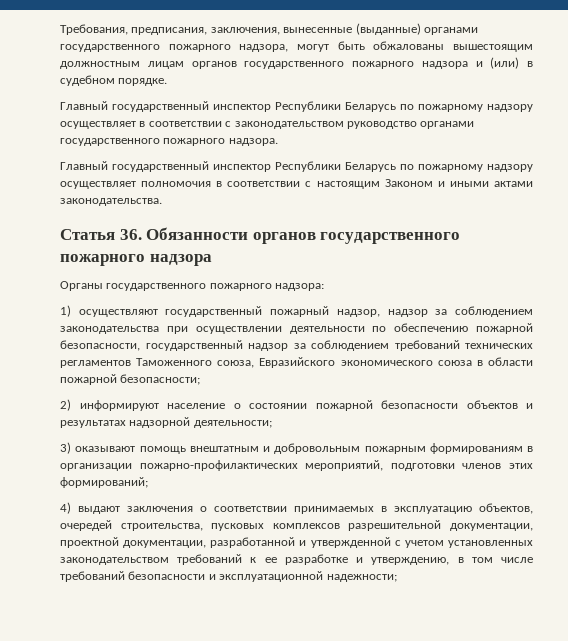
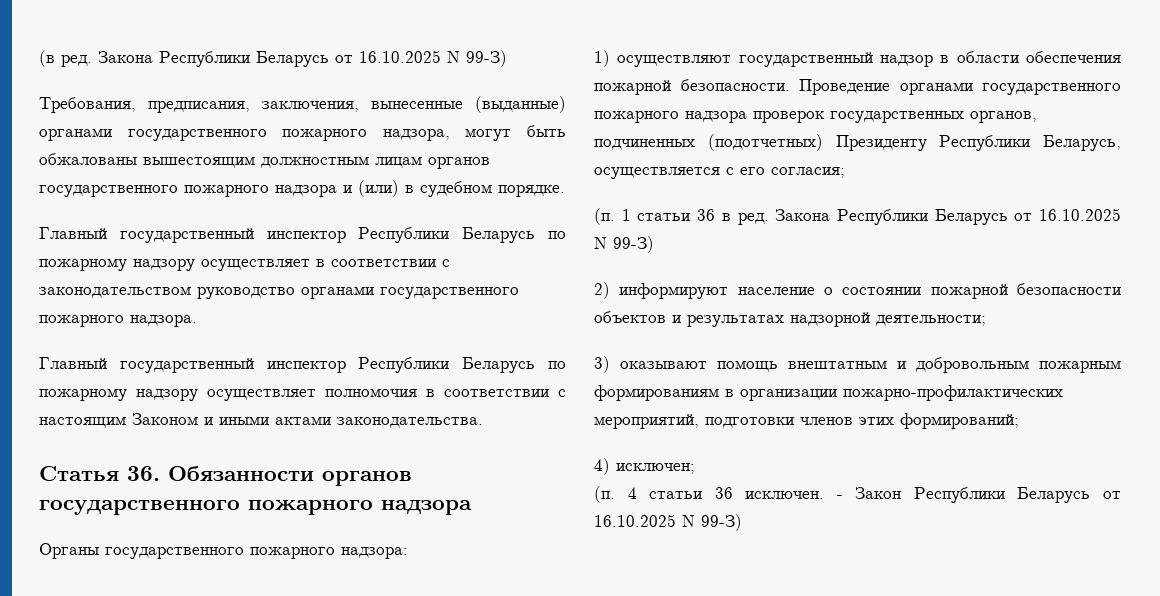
(60, 29) none -> [39,50,507,67] (в ред. Закона Республики Беларусь от 16.10.2025 N 99-З) //
[270,306,533,317] [60,323,533,334] [60,340,533,351] [60,357,534,368] [60,374,201,385] пожарный надзор, надзор за соблюдением законодательства при осуществлении деятельности по обеспечению пожарной безопасности, государственный надзор за соблюдением требований технических регламентов Таможенного союза, Евразийского экономического союза в области пожарной безопасности; -> [880,51,1121,67] [594,79,1121,95] [594,111,1037,123] [594,134,1121,151] [594,167,845,179] [594,208,1121,225] [594,236,654,253] надзор в области обеспечения пожарной безопасности. Проведение органами государственного пожарного надзора проверок государственных органов, подчиненных (подотчетных) Президенту Республики Беларусь, осуществляется с его согласия; // (п. 1 статьи 36 в ред. Закона Республики Беларусь от 16.10.2025 N 99-З)
[78,503,533,514] [60,520,533,531] [60,537,533,548] [60,554,533,565] [60,571,397,582] выдают заключения о соответствии принимаемых в эксплуатацию объектов, очередей строительства, пусковых комплексов разрешительной документации, проектной документации, разработанной и утвержденной с учетом установленных законодательством требований к ее разработке и утверждению, в том числе требований безопасности и эксплуатационной надежности; -> [616,463,695,474] [594,486,1121,503] [594,514,742,531] исключен; // (п. 4 статьи 36 исключен. - Закон Республики Беларусь от 16.10.2025 N 99-З)

